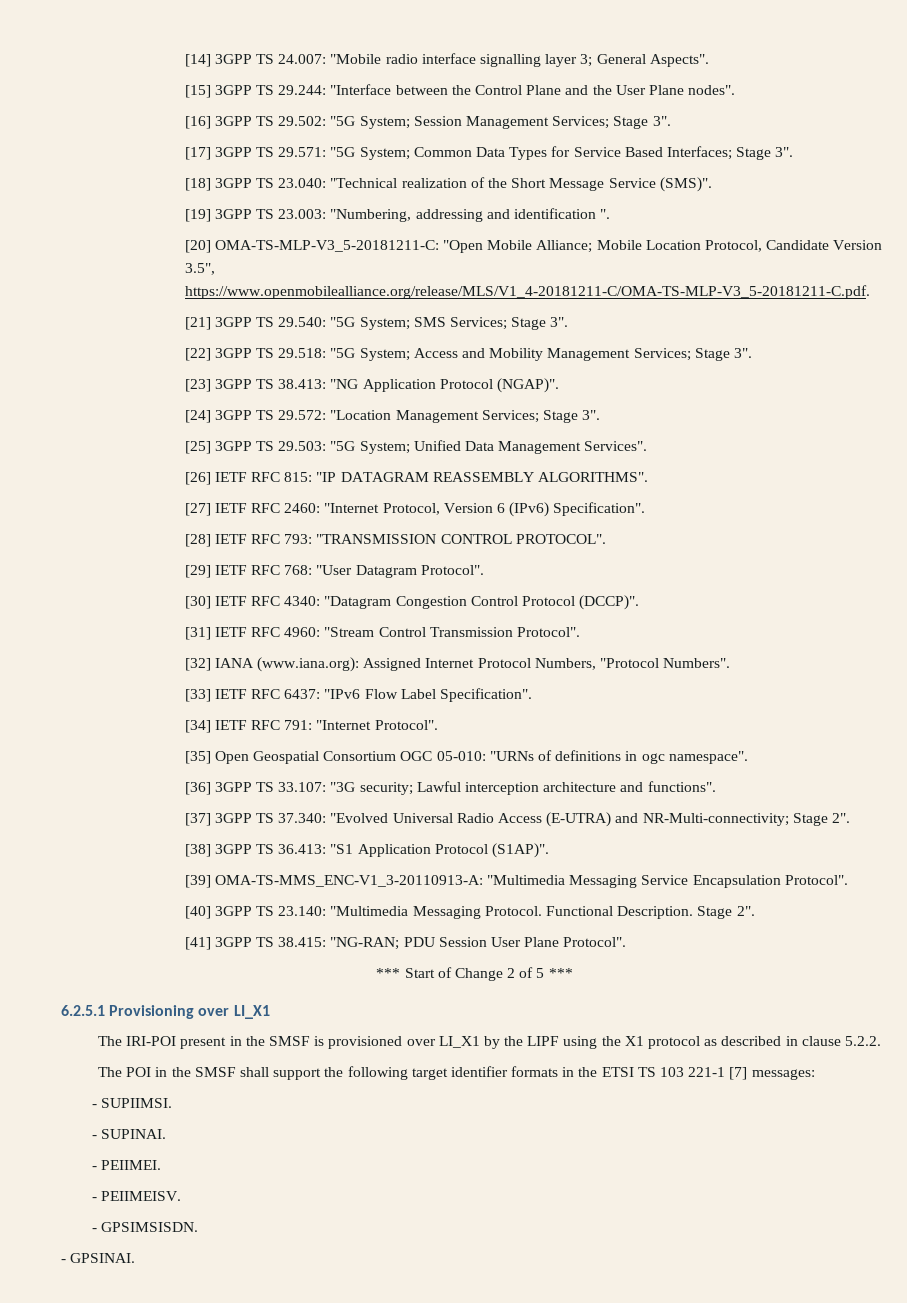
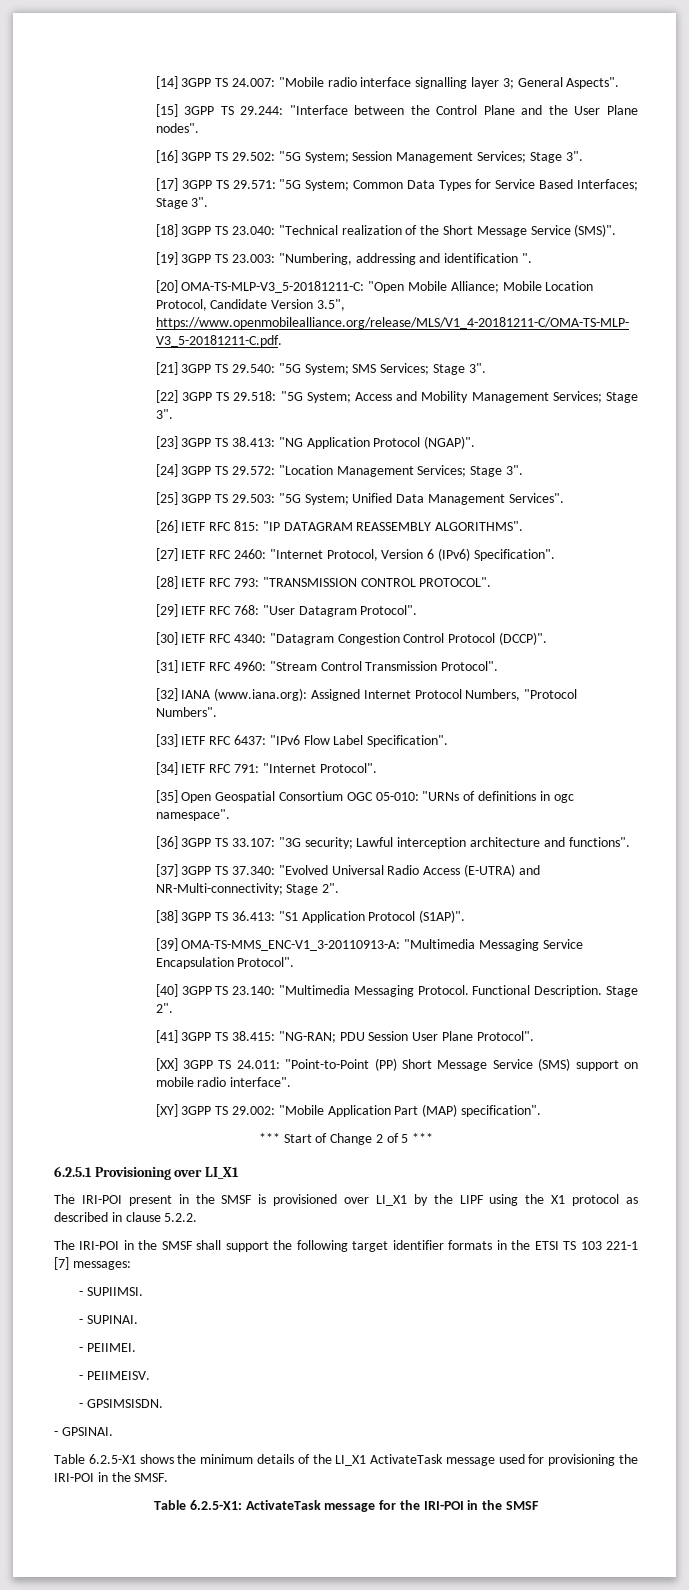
(627, 942) none -> [155,1058,638,1071] [155,1077,292,1087] [155,1104,541,1117] // [XX] 3GPP TS 24.011: "Point-to-Point (PP) Short Message Service (SMS) support on mobile radio interface". // [XY] 3GPP TS 29.002: "Mobile Application Part (MAP) specification".
[126,1067,152,1077] POI -> [79,1241,120,1250] IRI-POI
(136, 1258) none -> [54,1454,638,1466] [54,1472,169,1482] [153,1500,540,1512] // Table 6.2.5-X1 shows the minimum details of the LI_X1 ActivateTask message used for provisioning the IRI-POI in the SMSF. // Table 6.2.5-X1: ActivateTask message for the IRI-POI in the SMSF

